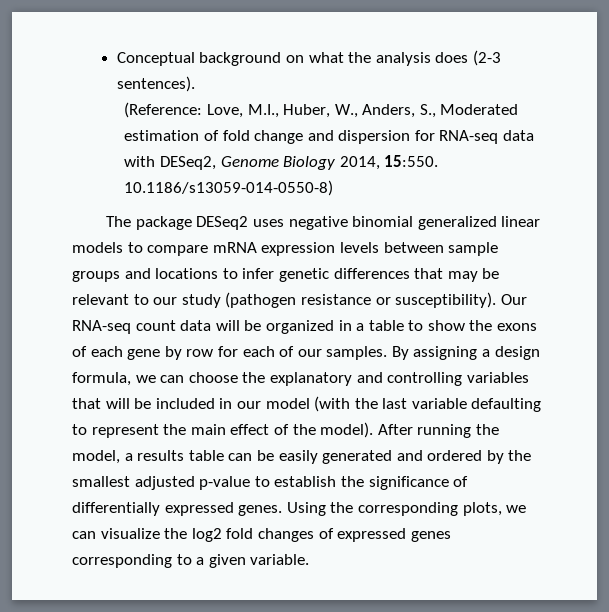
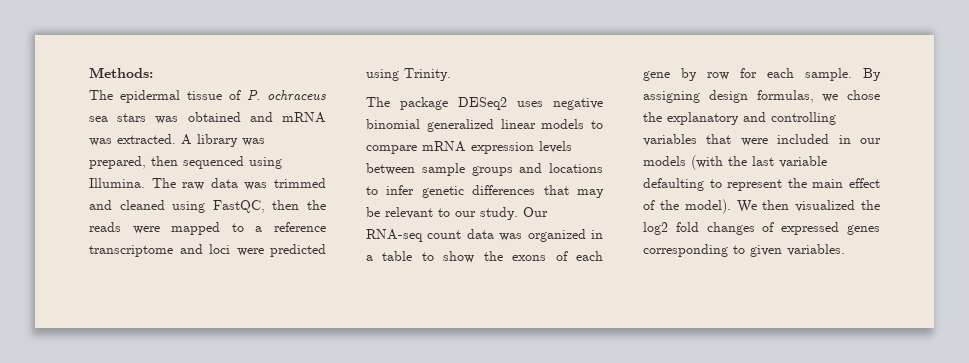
[116,50,501,66] [116,76,195,92] [124,102,519,118] [124,130,535,144] [124,155,439,170] [124,180,334,196] Conceptual background on what the analysis does (2-3 sentences). // (Reference: Love, M.I., Huber, W., Anders, S., Moderated estimation of fold change and dispersion for RNA-seq data with DESeq2, Genome Biology 2014, 15:550. 10.1186/s13059-014-0550-8) -> [89,67,153,78] [89,90,326,103] [89,112,326,124] [89,134,265,147] [89,156,282,169] [89,178,326,190] [89,200,326,213] [89,222,326,235] [89,244,326,257] [366,68,451,81] Methods: // The epidermal tissue of P. ochraceus sea stars was obtained and mRNA was extracted. A library was prepared, then sequenced using Illumina. The raw data was trimmed and cleaned using FastQC, then the reads were mapped to a reference transcriptome and loci were predicted using Trinity.
[181,292,497,308] study (pathogen resistance or susceptibility). -> [480,207,518,220] study.
[215,320,262,331] will be -> [499,233,523,241] was
[279,346,540,360] [72,372,238,386] of our samples. By assigning a design formula, we can choose -> [805,68,881,81] [643,90,880,103] sample. By assigning design formulas, we chose
[105,398,152,409] will be -> [740,138,768,146] were
[265,398,310,409] model -> [643,156,686,166] models
[377,424,499,438] [72,450,532,464] [72,476,469,490] [72,502,527,516] [72,528,160,539] After running the model, a results table can be easily generated and ordered by the smallest adjusted p-value to establish the significance of differentially expressed genes. Using the corresponding plots, we can visualize -> [736,200,856,213] We then visualized
[196,554,310,568] a given variable. -> [750,244,845,257] given variables.

